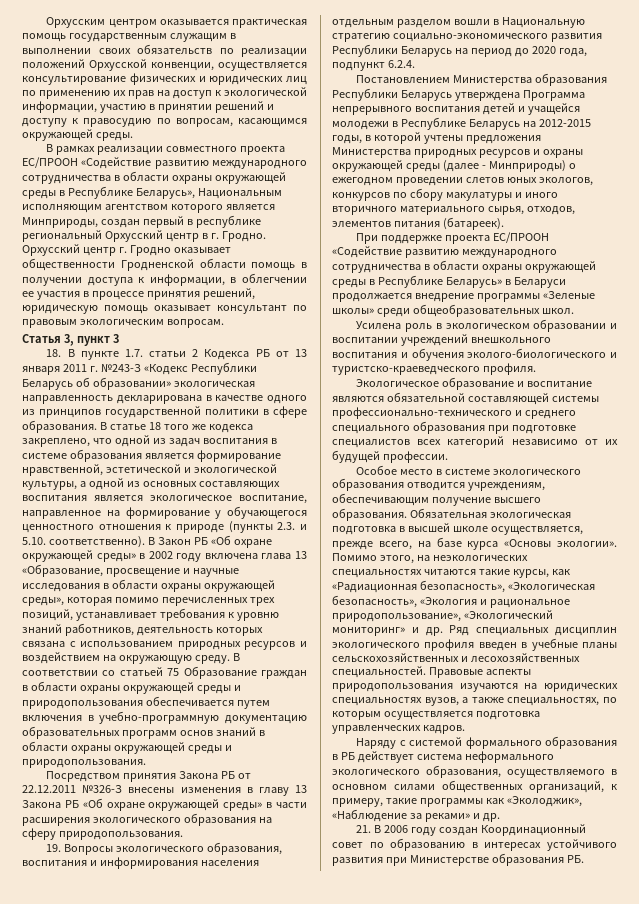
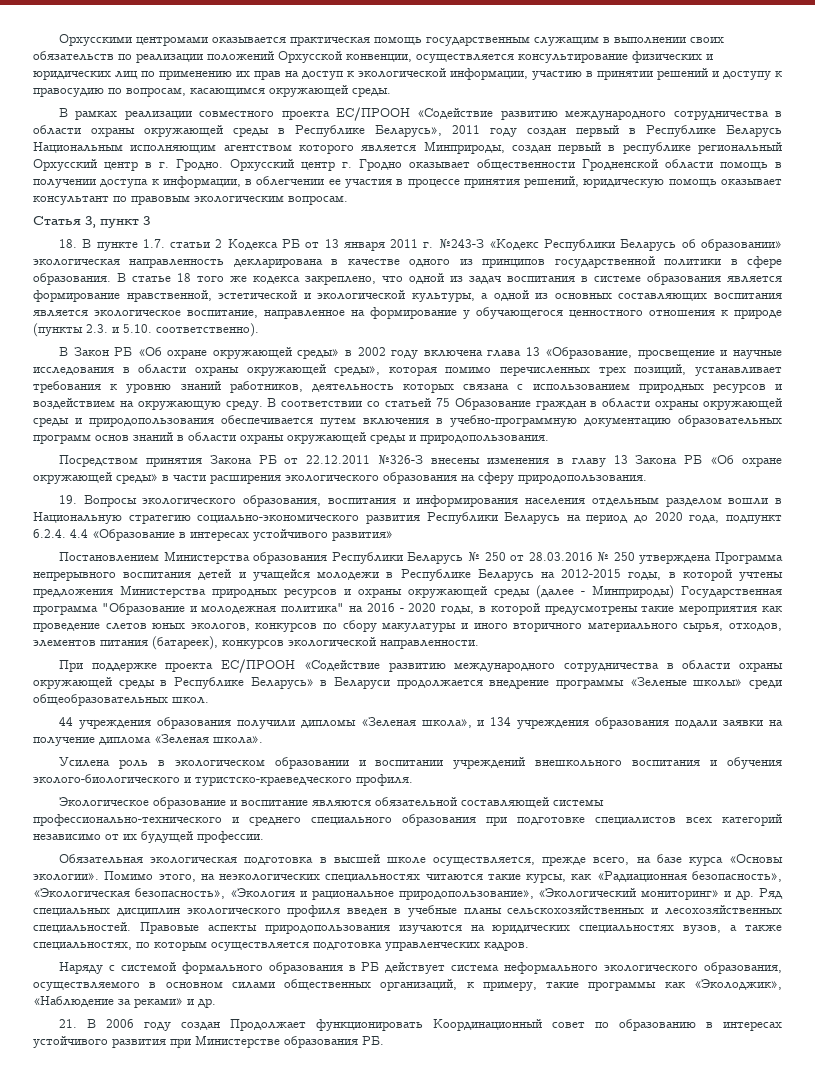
[46,17,157,28] Орхусским центром -> [59,34,209,46] Орхусскими центромами
(195, 193) none -> [452,125,782,137] 2011 году создан первый в Республике Беларусь
(145, 542) none -> (259, 330) //
(415, 64) none -> [70,529,393,541] 4.4 «Образование в интересах устойчивого развития»
(452, 95) none -> [467,552,635,561] № 250 от 28.03.2016 № 250
[568,163,576,169] [332,177,463,186] о ежегодном проведении -> [681,586,782,598] [33,603,782,615] [33,622,100,632] Государственная программа "Образование и молодежная политика" на 2016 - 2020 годы, в которой предусмотрены такие мероприятия как проведение
[442,217,504,230] (батареек). -> [152,636,479,650] (батареек), конкурсов экологической направленности.
(574, 311) none -> [59,717,783,729] [33,734,263,746] // 44 учреждения образования получили дипломы «Зеленая школа», и 134 учреждения образования подали заявки на получение диплома «Зеленая школа».
[356,465,582,475] [332,478,545,491] [332,493,541,506] [332,508,407,521] Особое место в системе экологического образования отводится учреждениям, обеспечивающим получение высшего образования. -> (264, 837) none
(479, 831) none -> [230,1019,424,1031] Продолжает функционировать

